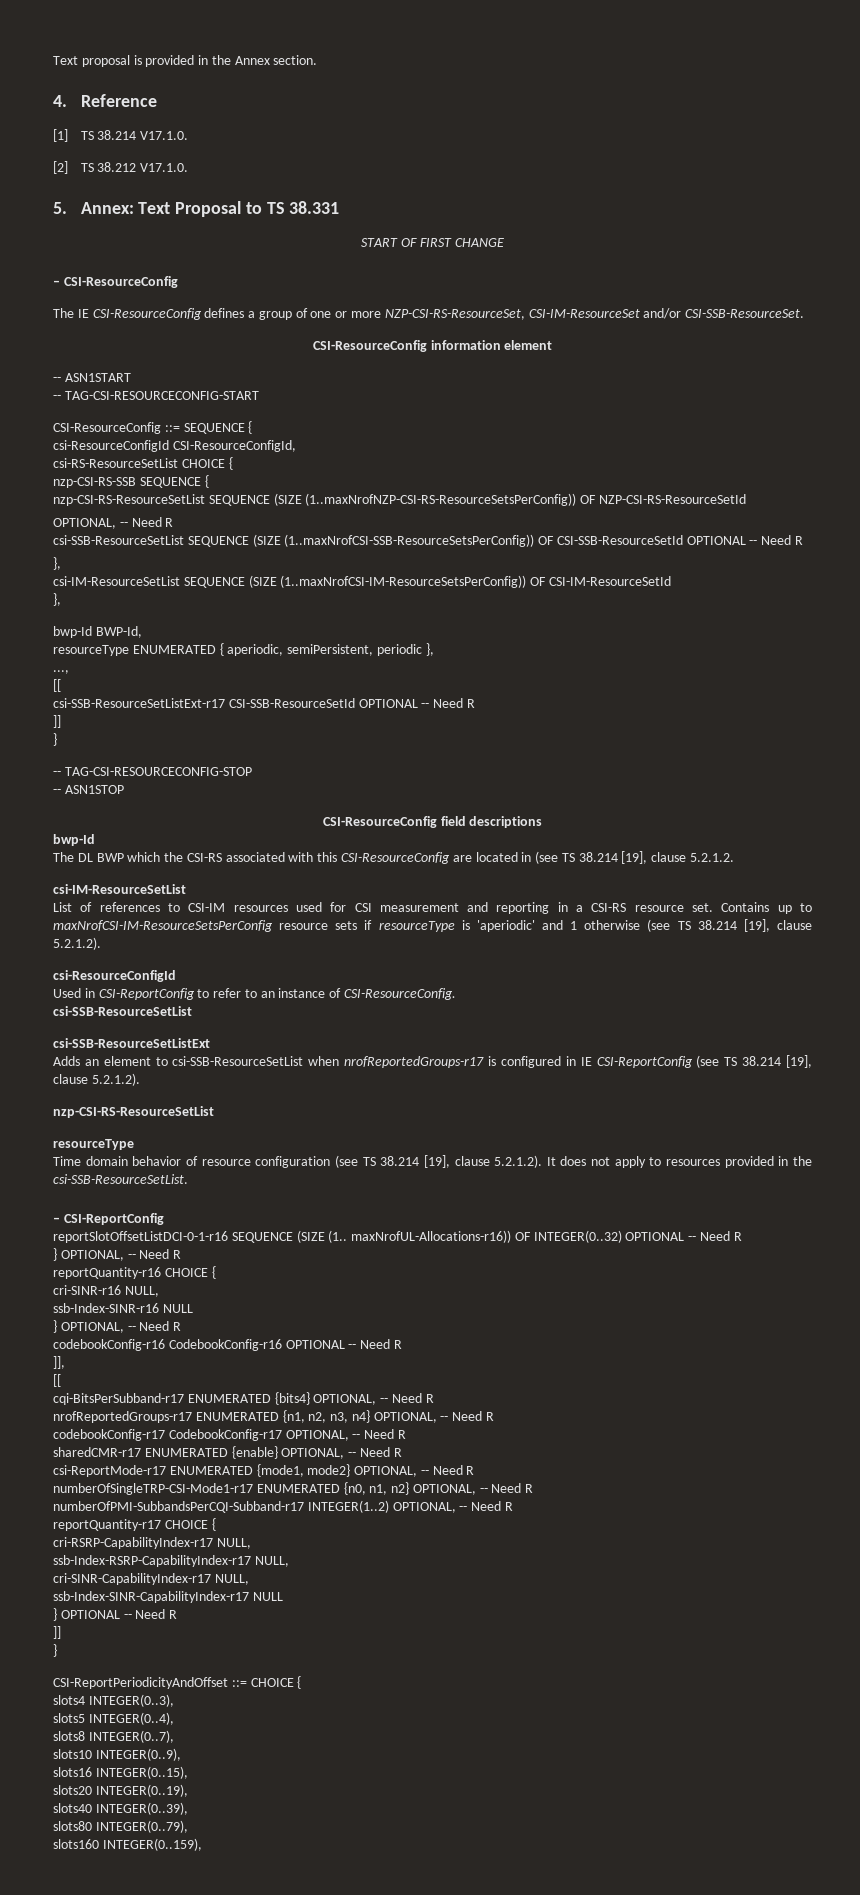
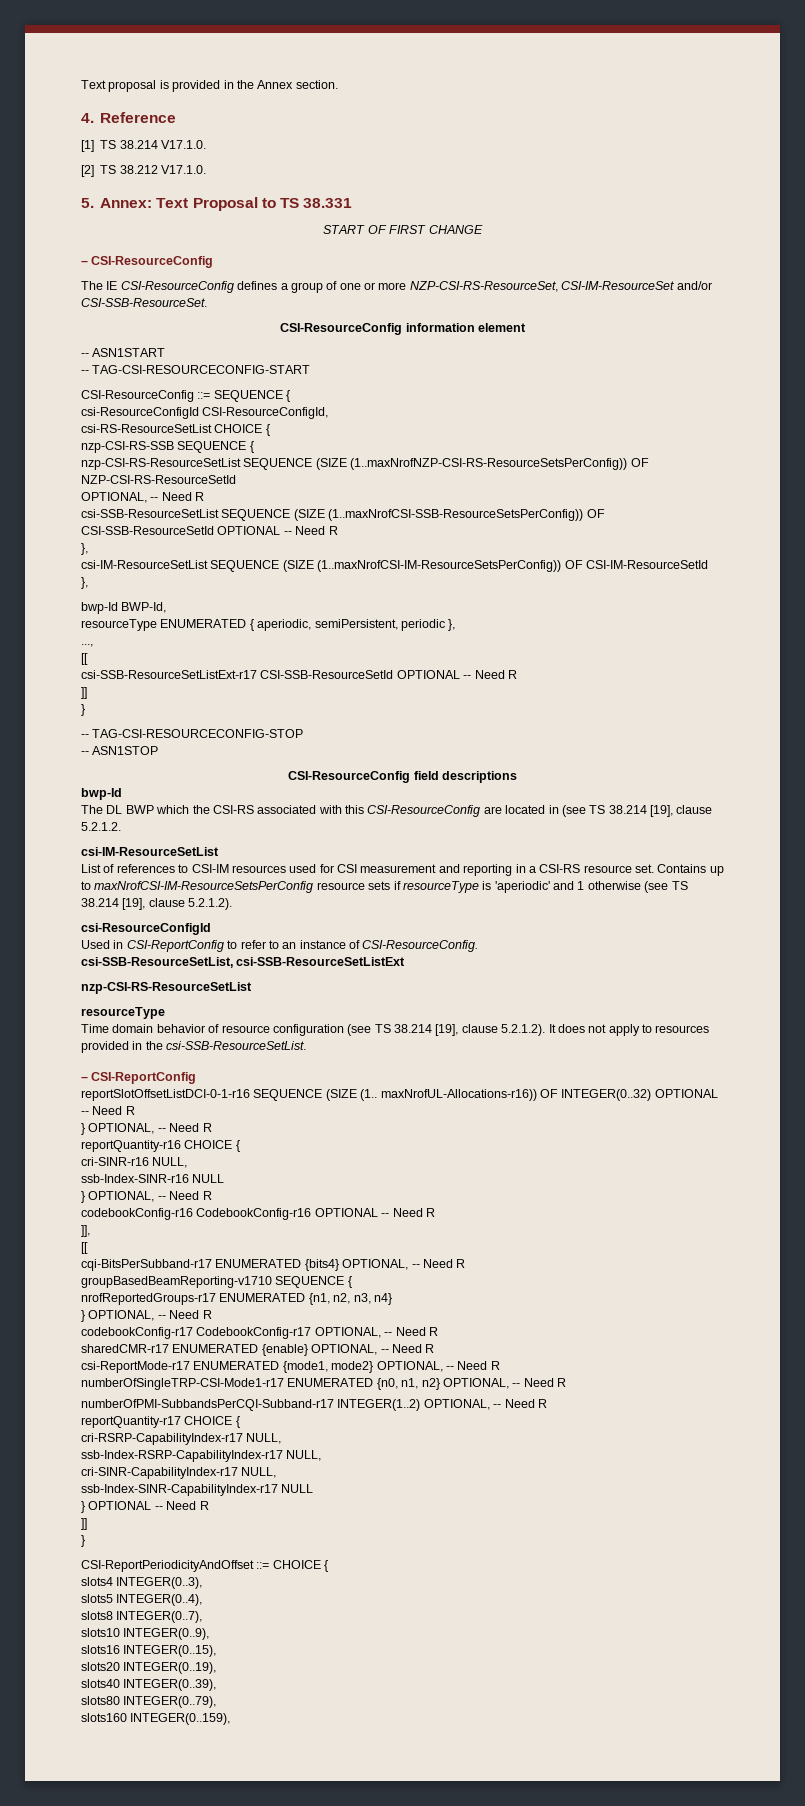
[53,1006,192,1016] csi-SSB-ResourceSetList // -> [81,957,233,968] csi-SSB-ResourceSetList,
[53,1055,812,1068] [53,1073,140,1086] // Adds an element to csi-SSB-ResourceSetList when nrofReportedGroups-r17 is configured in IE CSI-ReportConfig (see TS 38.214 [19], clause 5.2.1.2). -> (406, 961) none
(434, 1398) none -> [81,1276,352,1288] // groupBasedBeamReporting-v1710 SEQUENCE {
(370, 1416) none -> [81,1310,85,1322] // }

